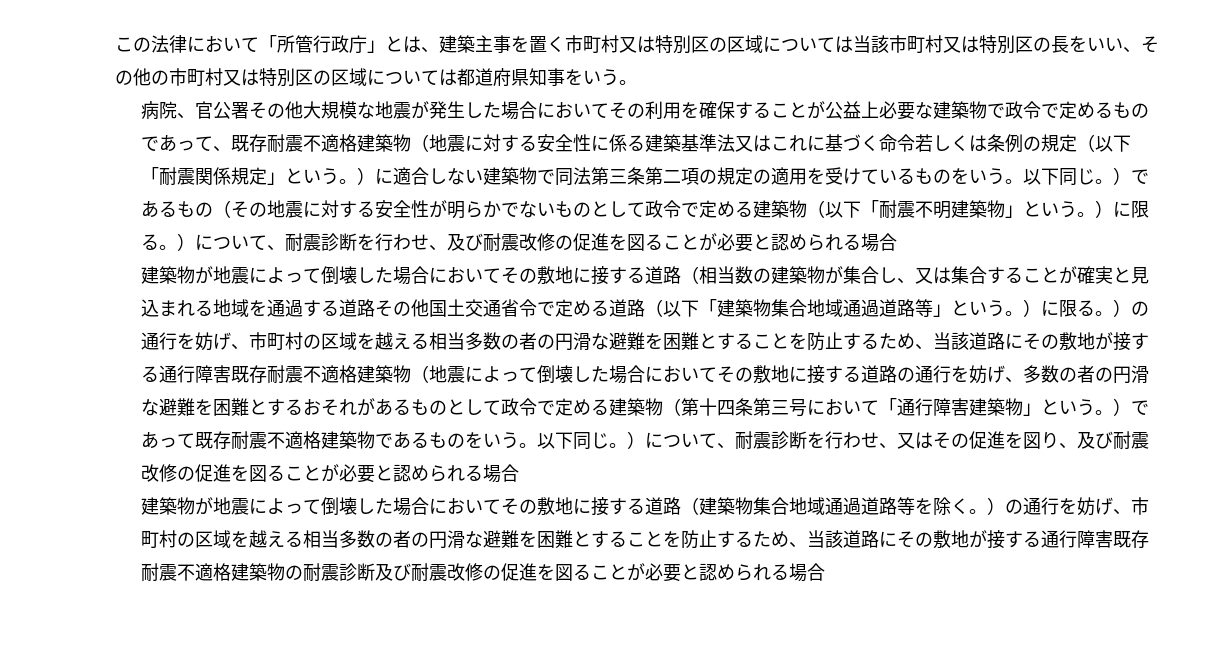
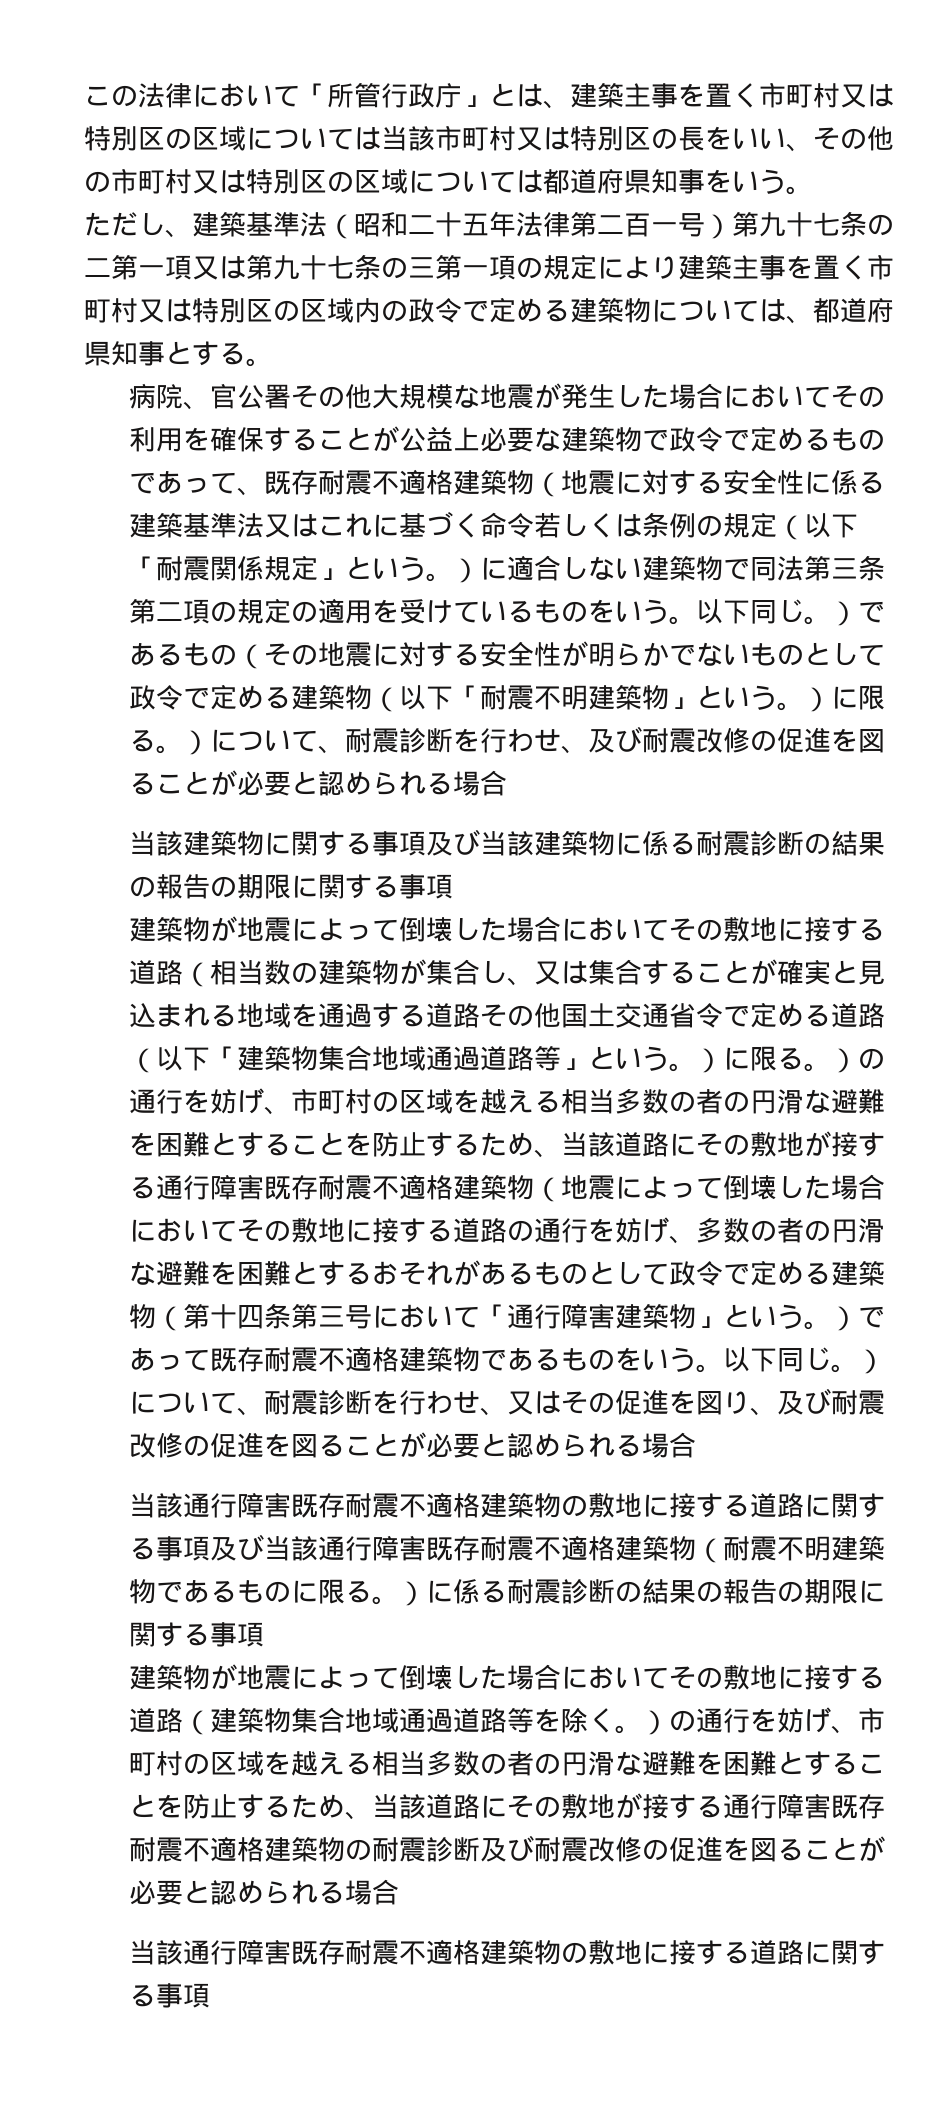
(638, 82) none -> [84,211,895,239] [84,254,895,280] [84,297,895,324] [84,341,274,367] // ただし、建築基準法（昭和二十五年法律第二百一号）第九十七条の二第一項又は第九十七条の三第一項の規定により建築主事を置く市町村又は特別区の区域内の政令で定める建築物については、都道府県知事とする。
(897, 242) none -> [128,829,885,856] [128,874,453,899] // 当該建築物に関する事項及び当該建築物に係る耐震診断の結果の報告の期限に関する事項
(519, 473) none -> [128,1492,885,1518] [128,1534,885,1563] [128,1579,885,1606] [128,1622,264,1647] // 当該通行障害既存耐震不適格建築物の敷地に接する道路に関する事項及び当該通行障害既存耐震不適格建築物（耐震不明建築物であるものに限る。）に係る耐震診断の結果の報告の期限に関する事項
(825, 572) none -> [128,1939,885,1965] [128,1983,210,2008] // 当該通行障害既存耐震不適格建築物の敷地に接する道路に関する事項

